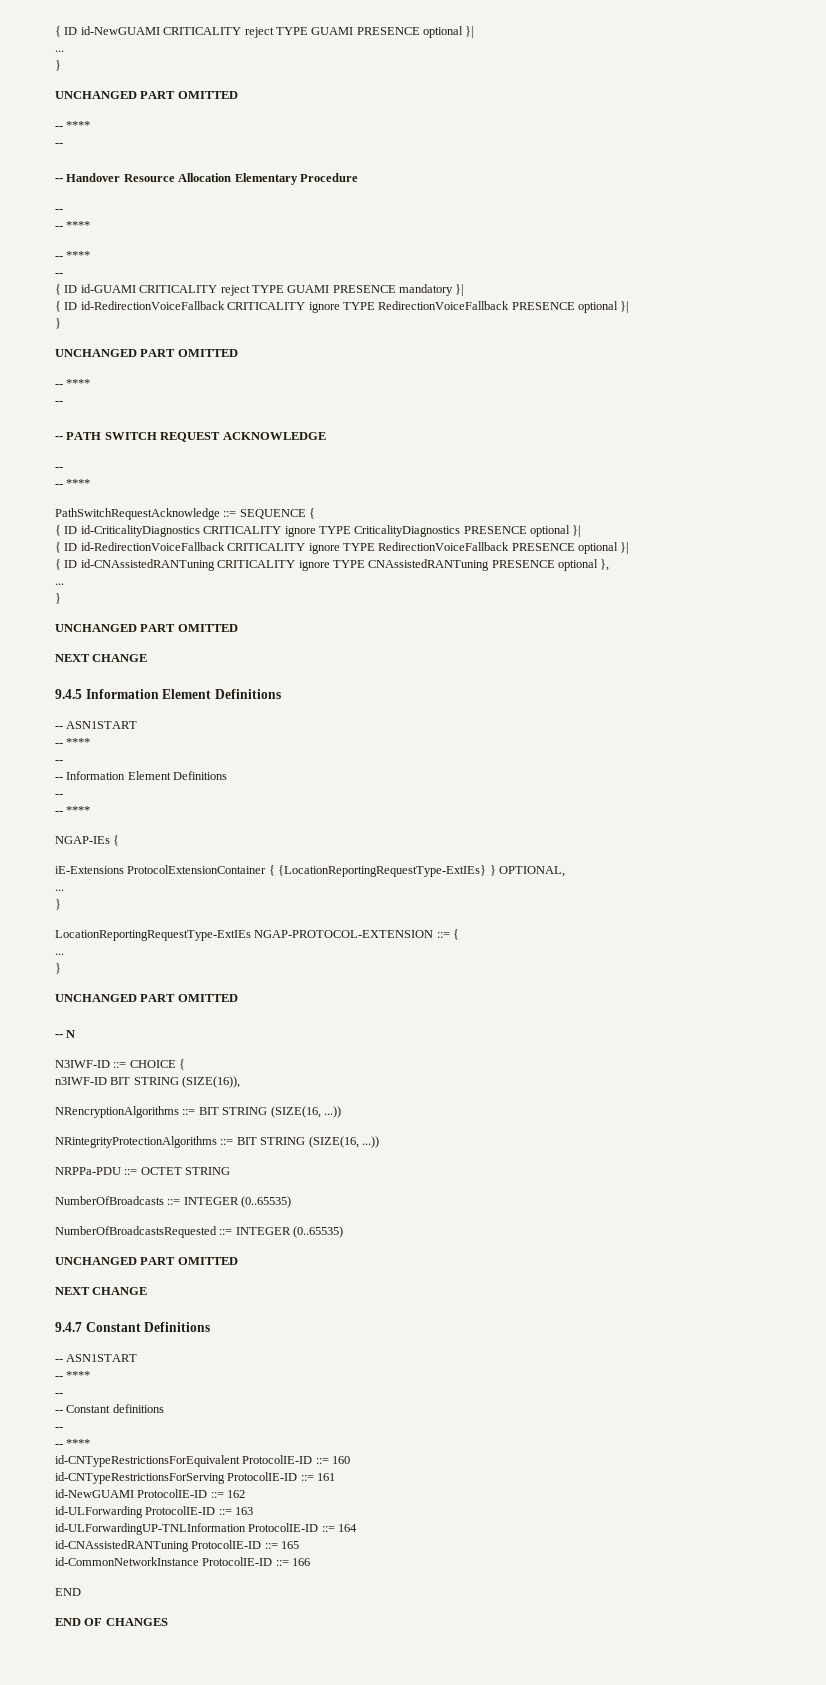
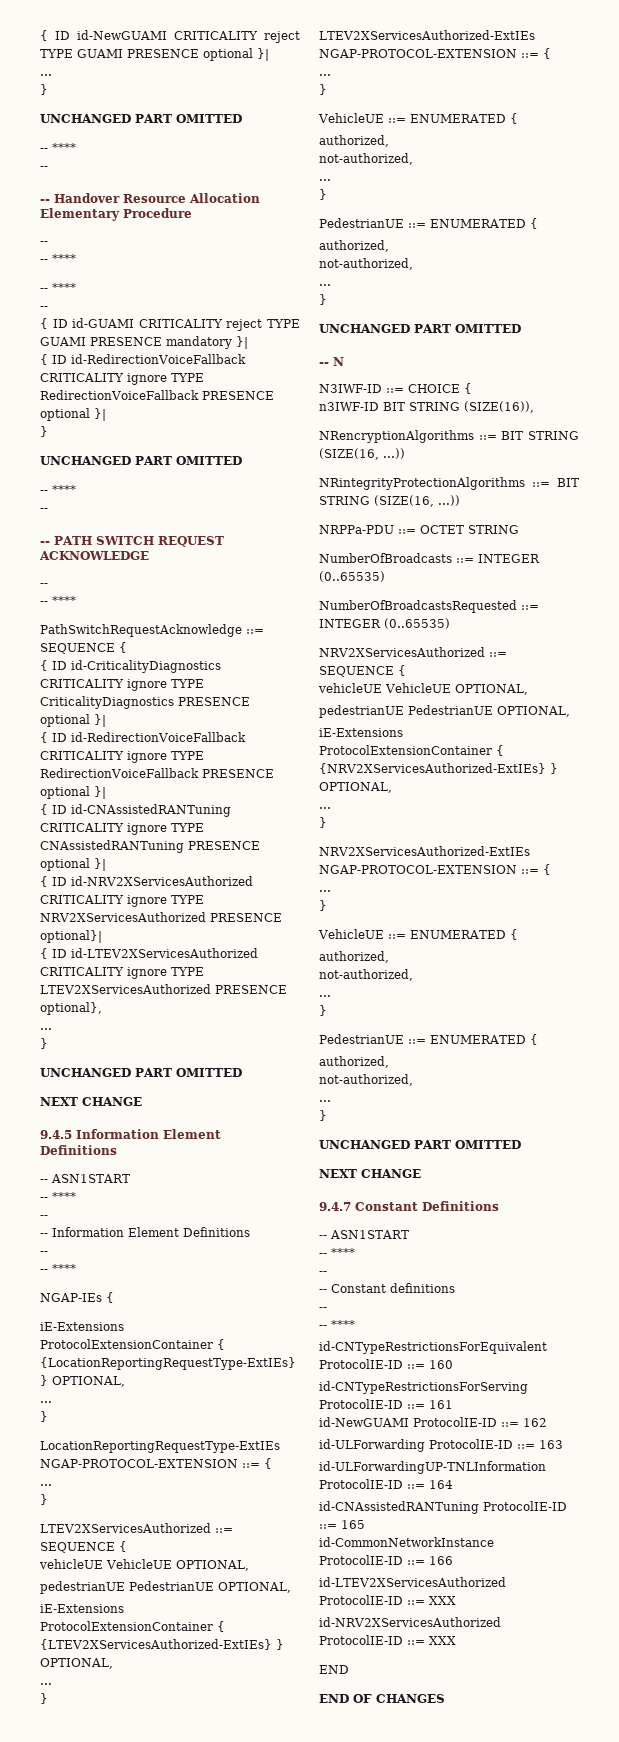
[600,559,610,571] }, -> [94,858,106,871] [40,876,253,887] [40,895,204,907] [40,912,282,922] [40,930,102,943] [40,948,258,959] [40,967,204,979] [40,984,287,994] [40,1002,102,1015] }| // { ID id-NRV2XServicesAuthorized CRITICALITY ignore TYPE NRV2XServicesAuthorized PRESENCE optional}| // { ID id-LTEV2XServicesAuthorized CRITICALITY ignore TYPE LTEV2XServicesAuthorized PRESENCE optional},
(61, 968) none -> [40,1523,233,1533] [40,1541,127,1553] [39,1559,249,1571] [40,1581,291,1594] [40,1604,124,1613] [40,1621,225,1632] [40,1639,284,1650] [40,1658,113,1669] [40,1683,52,1685] [40,1693,48,1704] [319,30,535,40] [319,48,551,59] [319,74,331,76] [319,84,327,95] [318,113,518,124] [319,135,389,147] [319,153,413,165] [319,179,331,181] [319,189,327,200] [319,218,538,229] [319,240,389,252] [319,258,413,270] [319,284,331,286] [319,294,327,305] // LTEV2XServicesAuthorized ::= SEQUENCE { // vehicleUE VehicleUE OPTIONAL, // pedestrianUE PedestrianUE OPTIONAL, // iE-Extensions ProtocolExtensionContainer { {LTEV2XServicesAuthorized-ExtIEs} } OPTIONAL, // ... // } // LTEV2XServicesAuthorized-ExtIEs NGAP-PROTOCOL-EXTENSION ::= { // ... // } // VehicleUE ::= ENUMERATED { // authorized, // not-authorized, // ... // } // PedestrianUE ::= ENUMERATED { // authorized, // not-authorized, // ... // }
(344, 1232) none -> [319,647,507,657] [319,665,406,677] [318,683,528,695] [319,705,570,718] [319,728,403,737] [319,745,504,756] [319,763,558,774] [319,782,392,793] [319,807,331,809] [319,817,327,828] [319,846,530,856] [319,864,551,875] [319,890,331,892] [319,900,327,911] [318,929,518,940] [319,951,389,963] [319,969,413,981] [319,995,331,997] [319,1005,327,1016] [319,1034,538,1045] [319,1056,389,1068] [319,1074,413,1086] [319,1100,331,1102] [319,1110,327,1121] // NRV2XServicesAuthorized ::= SEQUENCE { // vehicleUE VehicleUE OPTIONAL, // pedestrianUE PedestrianUE OPTIONAL, // iE-Extensions ProtocolExtensionContainer { {NRV2XServicesAuthorized-ExtIEs} } OPTIONAL, // ... // } // NRV2XServicesAuthorized-ExtIEs NGAP-PROTOCOL-EXTENSION ::= { // ... // } // VehicleUE ::= ENUMERATED { // authorized, // not-authorized, // ... // } // PedestrianUE ::= ENUMERATED { // authorized, // not-authorized, // ... // }
(311, 1562) none -> [319,1577,506,1587] [319,1595,456,1605] [319,1617,501,1627] [319,1635,456,1645] // id-LTEV2XServicesAuthorized ProtocolIE-ID ::= XXX // id-NRV2XServicesAuthorized ProtocolIE-ID ::= XXX

